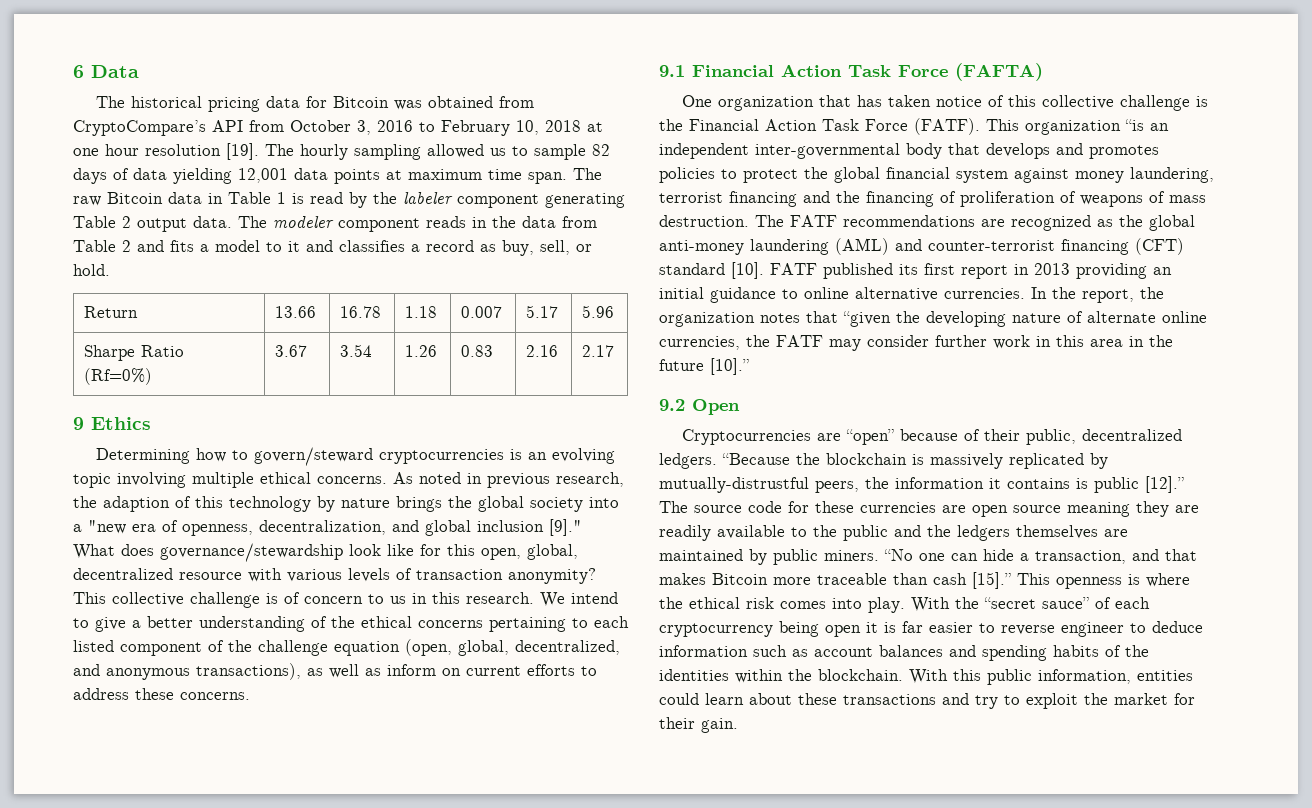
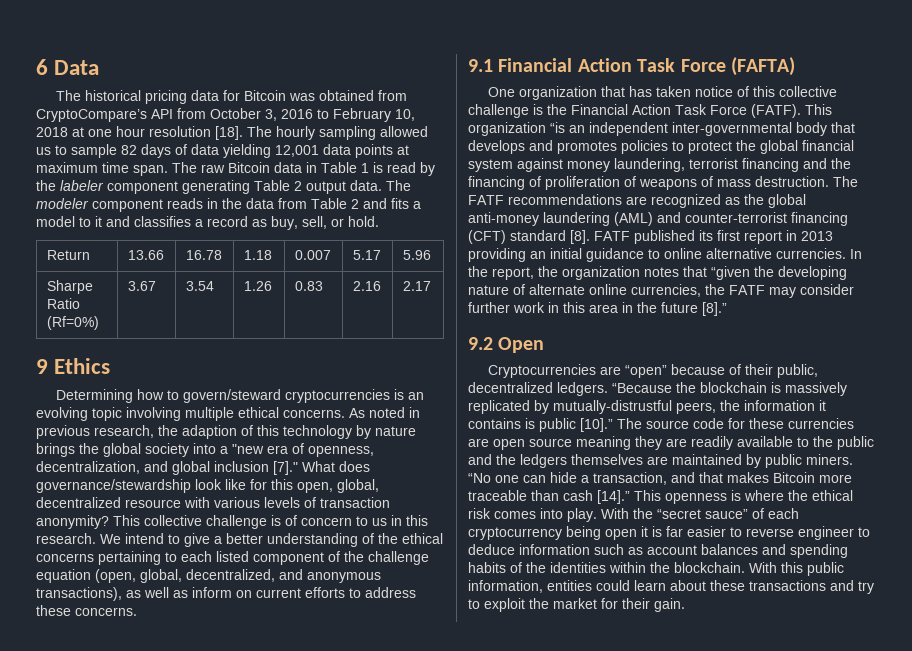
[226,143,259,160] [19]. -> [215,126,243,140] [18].
[549,519,582,536] [9]." -> [273,461,298,475] [7]."
[731,262,764,279] [10]. -> [570,230,590,244] [8].
[710,358,749,375] [10].” -> [702,302,727,316] [8].”
[1145,476,1184,493] [12].” -> [580,418,613,432] [10].”
[972,572,1011,589] [15].” -> [597,490,630,504] [14].”

